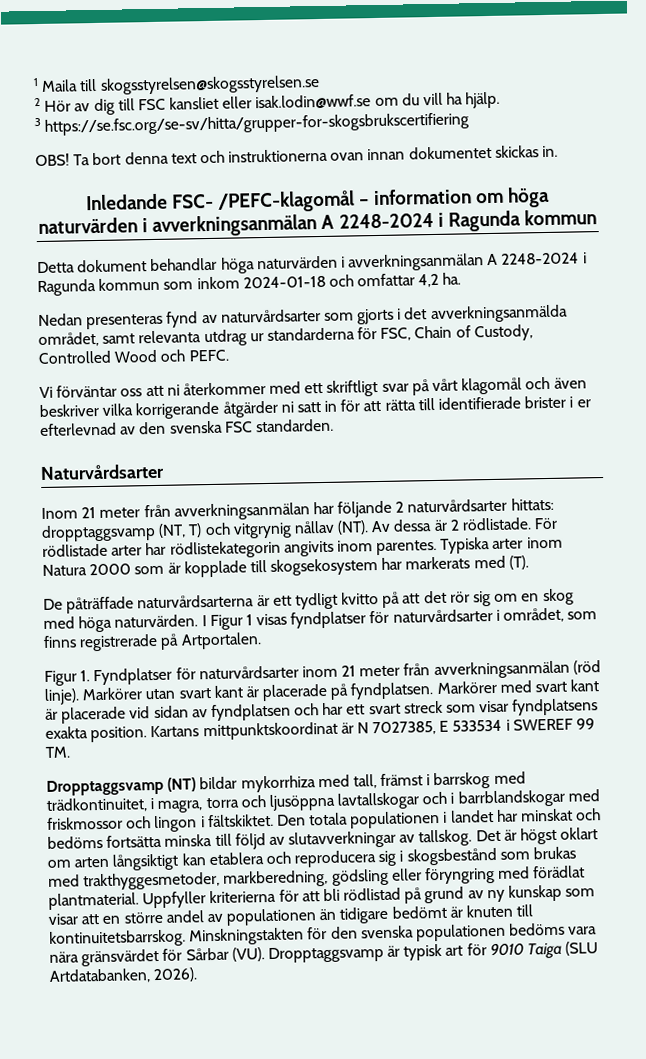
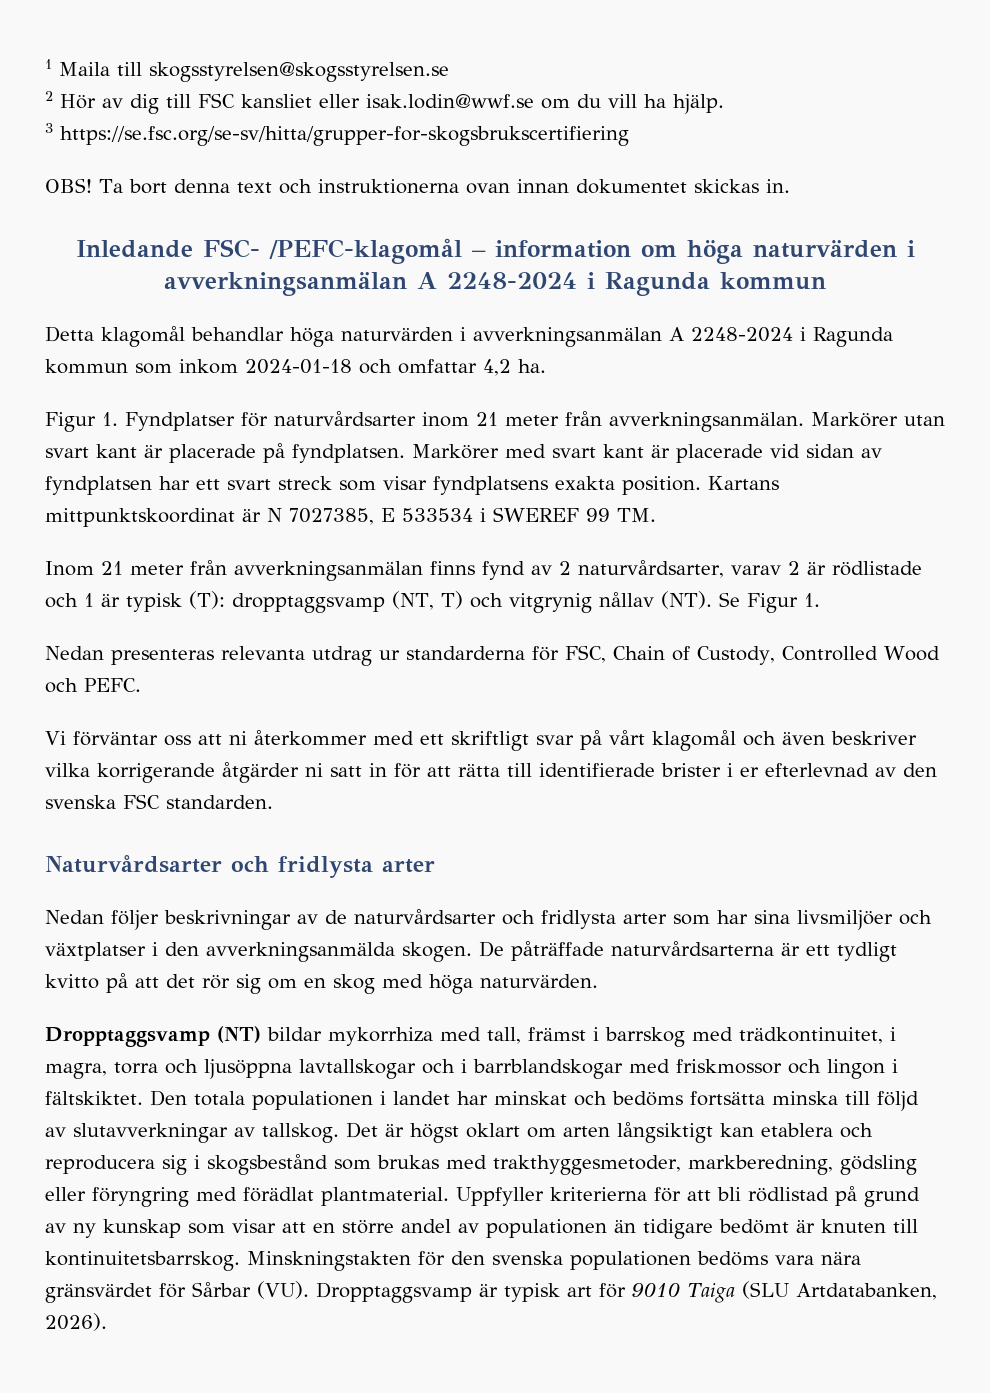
[77,259,148,273] dokument -> [101,326,185,347] klagomål
[38,304,568,330] [38,331,136,348] Nedan presenteras fynd av naturvårdsarter som gjorts i det avverkningsanmälda området, samt -> [45,411,945,432] [45,443,882,463] [45,476,779,495] [45,507,656,527] [45,560,922,581] [45,591,820,613] [45,646,214,665] Figur 1. Fyndplatser för naturvårdsarter inom 21 meter från avverkningsanmälan. Markörer utan svart kant är placerade på fyndplatsen. Markörer med svart kant är placerade vid sidan av fyndplatsen har ett svart streck som visar fyndplatsens exakta position. Kartans mittpunktskoordinat är N 7027385, E 533534 i SWEREF 99 TM. // Inom 21 meter från avverkningsanmälan finns fynd av 2 naturvårdsarter, varav 2 är rödlistade och 1 är typisk (T): dropptaggsvamp (NT, T) och vitgrynig nållav (NT). Se Figur 1. // Nedan presenteras
[41,497,554,521] [41,517,559,543] [42,536,563,559] [42,555,529,578] // Inom 21 meter från avverkningsanmälan har följande 2 naturvårdsarter hittats: dropptaggsvamp (NT, T) och vitgrynig nållav (NT). Av dessa är 2 rödlistade. För rödlistade arter har rödlistekategorin angivits inom parentes. Typiska arter inom Natura 2000 som är kopplade till skogsekosystem har markerats med (T). // -> [231,856,435,878] [45,909,932,930] [45,942,472,962] och fridlysta arter // Nedan följer beskrivningar av de naturvårdsarter och fridlysta arter som har sina livsmiljöer och växtplatser i den avverkningsanmälda skogen.
[201,607,598,631] [43,632,262,652] [44,660,601,686] [44,679,600,705] [45,698,599,724] [45,718,596,743] [45,746,71,758] I Figur 1 visas fyndplatser för naturvårdsarter i området, som finns registrerade på Artportalen. // Figur 1. Fyndplatser för naturvårdsarter inom 21 meter från avverkningsanmälan (röd linje). Markörer utan svart kant är placerade på fyndplatsen. Markörer med svart kant är placerade vid sidan av fyndplatsen och har ett svart streck som visar fyndplatsens exakta position. Kartans mittpunktskoordinat är N 7027385, E 533534 i SWEREF 99 TM. -> (598, 981) none

